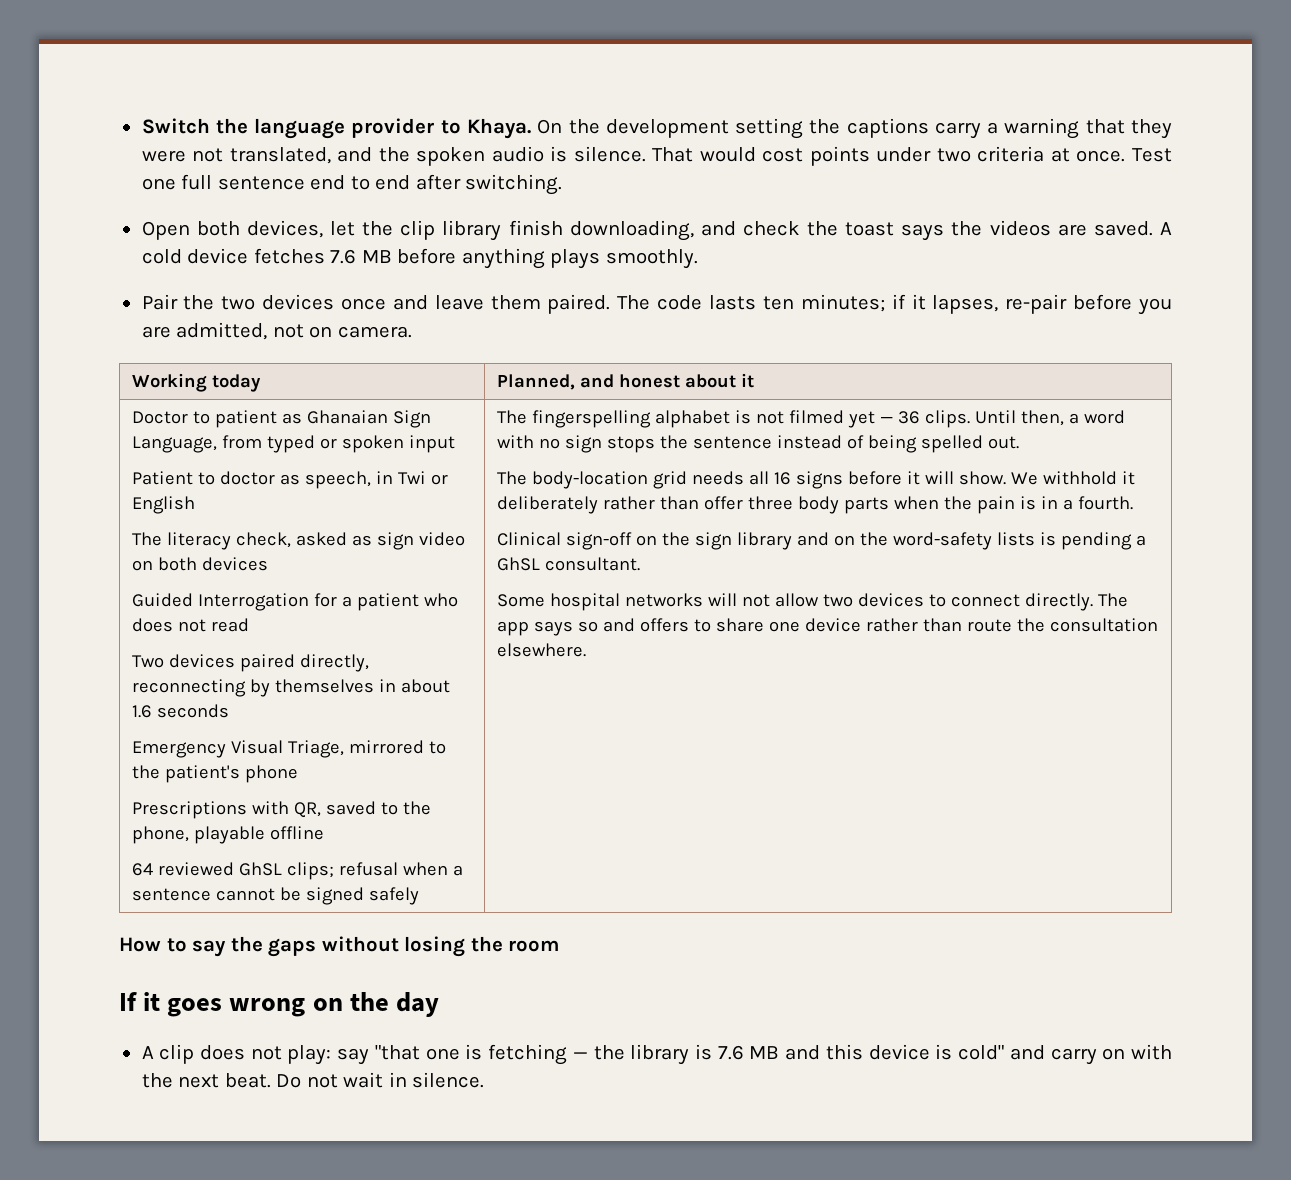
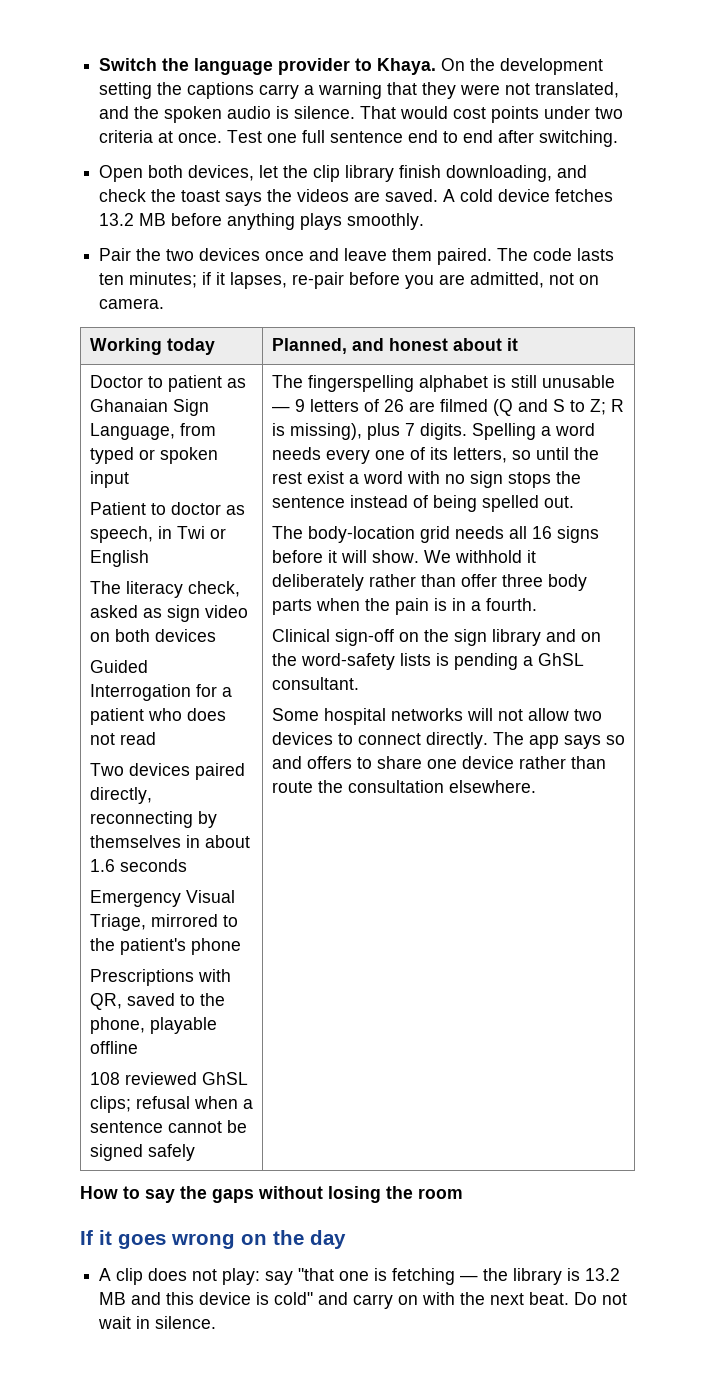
[330,249,357,264] 7.6 -> [99,213,135,226] 13.2
[131,863,153,876] 64 -> [89,1072,120,1085] 108
[755,410,1064,428] not filmed yet — 36 clips. Until then, -> [510,375,615,388] [271,399,624,416] [271,423,595,440] [271,447,599,464] [271,471,344,484] still unusable — 9 letters of 26 are filmed (Q and S to Z; R is missing), plus 7 digits. Spelling a word needs every one of its letters, so until the rest exist
[717,1045,744,1060] 7.6 -> [585,1268,621,1281] 13.2

